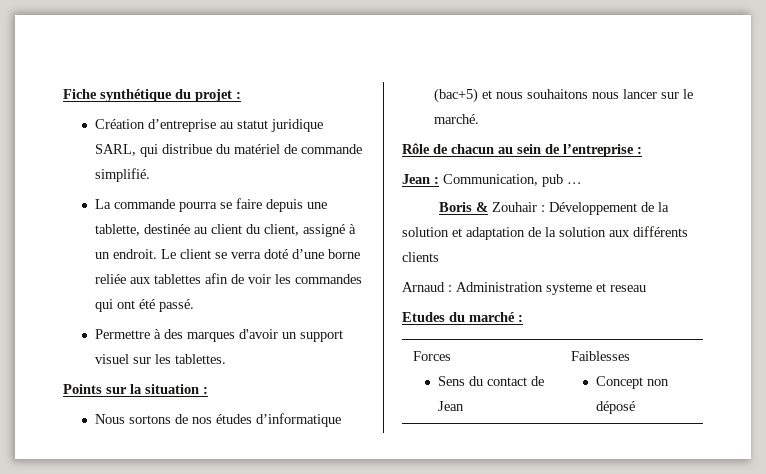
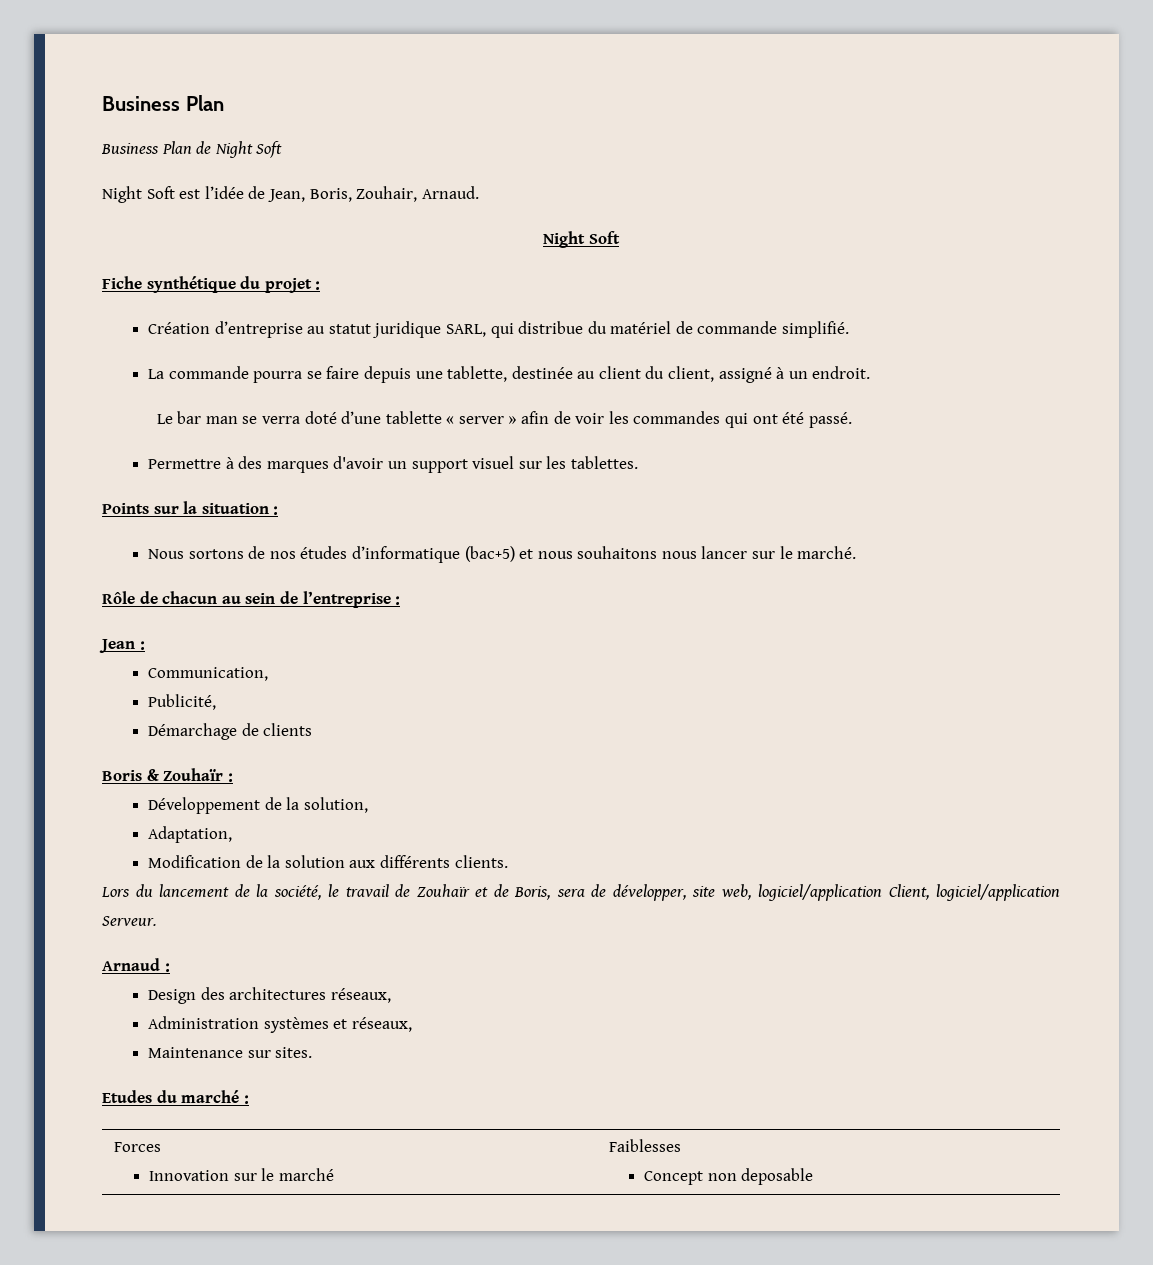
(63, 94) none -> [102,95,224,111] [101,141,283,158] [102,186,479,203] [543,231,620,248] Business Plan // Business Plan de Night Soft // Night Soft est l’idée de Jean, Boris, Zouhair, Arnaud. // Night Soft //
[161,249,212,259] Le client -> [156,411,238,424] // Le bar man
[328,249,361,259] [95,274,202,284] borne reliée aux tablettes -> [385,411,517,424] tablette « server »
(439, 180) none -> (145, 645) //
[542,174,582,187] pub … -> [147,694,216,710] [147,723,313,740] // Publicité, // Démarchage de clients
[492,202,546,212] Zouhair : -> [163,768,233,782] Zouhaïr : //
[402,227,525,240] solution et adaptation -> [303,797,368,813] [147,826,232,843] [147,855,241,868] solution, // Adaptation, // Modification
[402,252,439,262] [402,282,646,295] clients // Arnaud : Administration systeme et reseau -> [454,855,508,868] [101,884,1060,901] [102,916,157,926] [102,958,170,972] [147,987,391,1004] [147,1016,412,1033] [147,1047,313,1058] clients. // Lors du lancement de la société, le travail de Zouhaïr et de Boris, sera de développer, site web, logiciel/application Client, logiciel/application Serveur. // Arnaud : // Design des architectures réseaux, // Administration systèmes et réseaux, // Maintenance sur sites.
[438,376,545,386] [438,401,465,411] Sens du contact de Jean -> [149,1168,334,1181] Innovation sur le marché
[596,401,636,414] déposé -> [741,1168,814,1185] deposable

